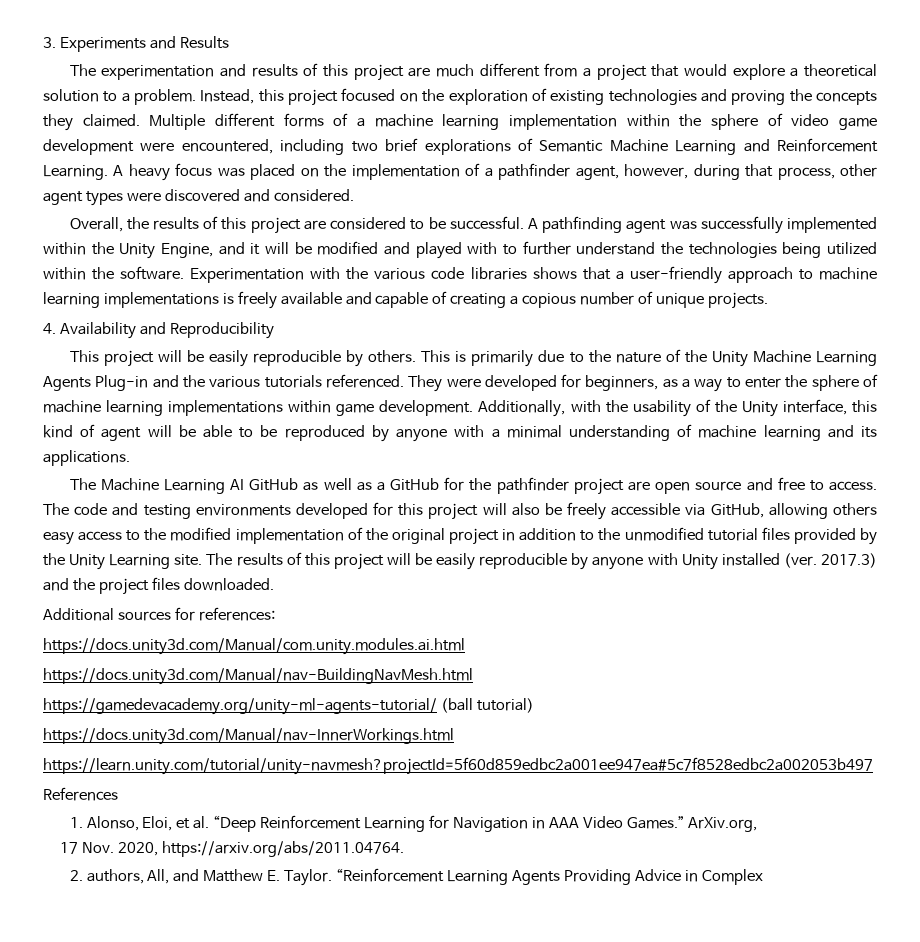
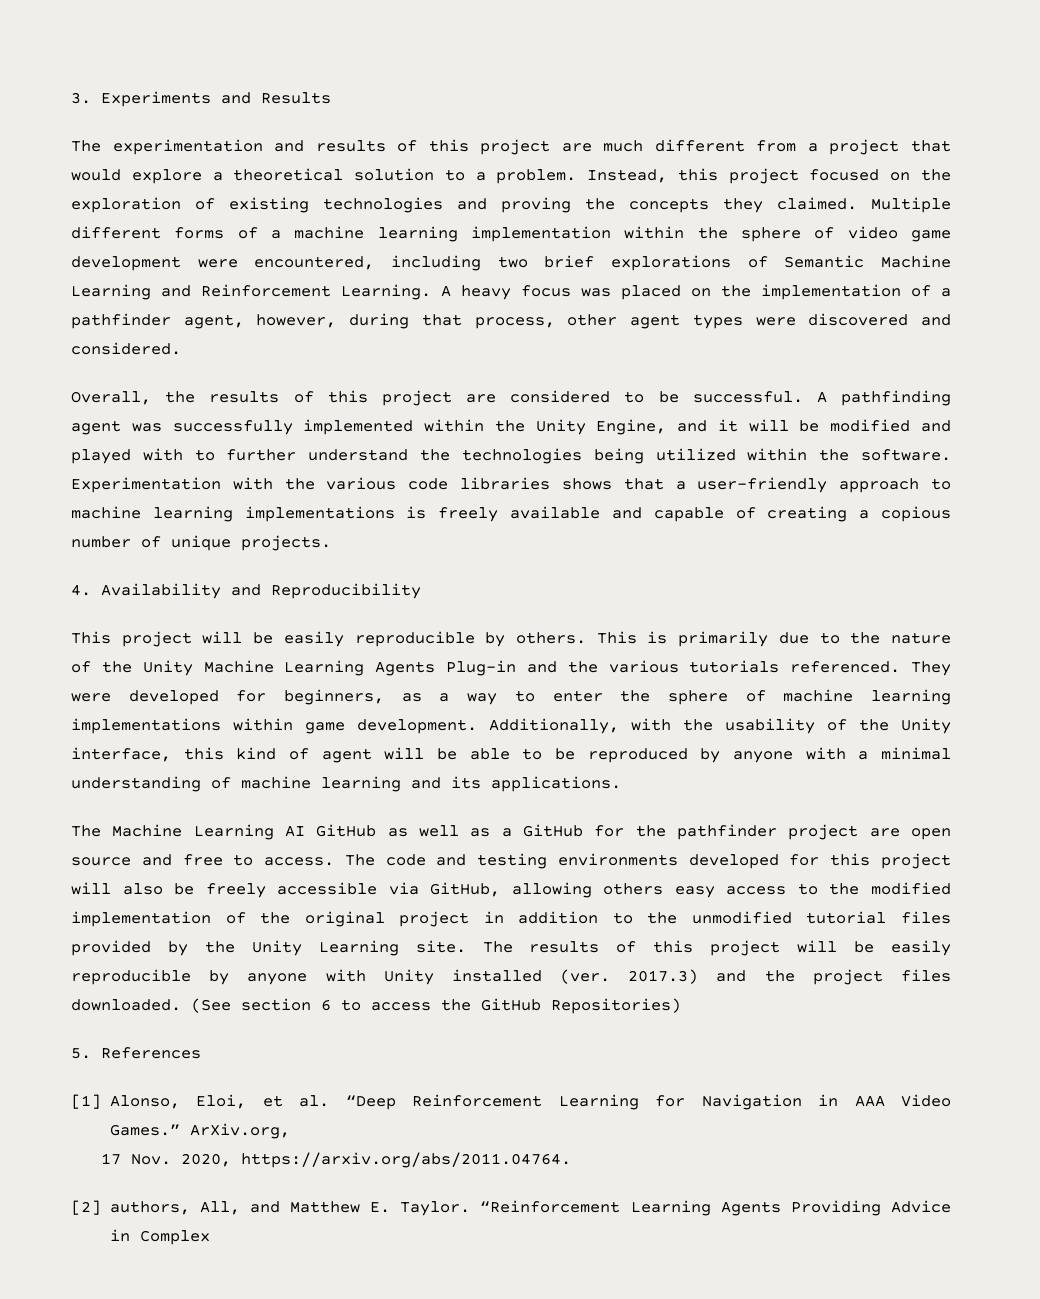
[43,607,275,621] [43,638,465,655] [43,668,473,685] [43,698,534,715] [43,728,454,745] [43,757,873,775] // Additional sources for references: // https://docs.unity3d.com/Manual/com.unity.modules.ai.html // https://docs.unity3d.com/Manual/nav-BuildingNavMesh.html // https://gamedevacademy.org/unity-ml-agents-tutorial/ (ball tutorial) // https://docs.unity3d.com/Manual/nav-InnerWorkings.html // https://learn.unity.com/tutorial/unity-navmesh?projectId=5f60d859edbc2a001ee947ea#5c7f8528edbc2a002053b497 // -> [191,998,681,1014] [71,1048,91,1059] (See section 6 to access the GitHub Repositories) // 5.
[69,817,83,828] 1. -> [71,1094,101,1109] [1]
[69,870,83,881] 2. -> [71,1200,101,1215] [2]

